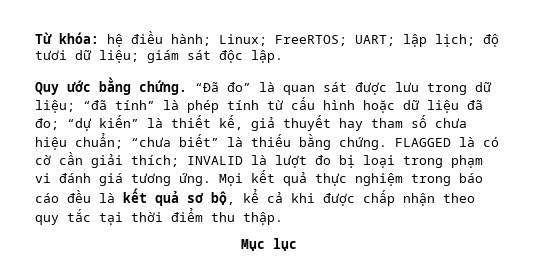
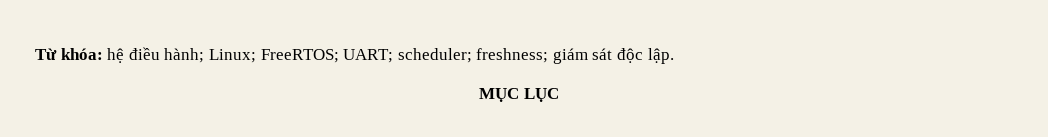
[403,34,499,47] [35,50,283,63] [35,77,492,95] [35,97,483,113] [35,115,467,131] [35,133,499,150] [35,152,483,168] [35,170,483,186] [35,188,475,206] [35,208,283,225] [240,238,297,251] lập lịch; độ tươi dữ liệu; giám sát độc lập. // Quy ước bằng chứng. “Đã đo” là quan sát được lưu trong dữ liệu; “đã tính” là phép tính từ cấu hình hoặc dữ liệu đã đo; “dự kiến” là thiết kế, giả thuyết hay tham số chưa hiệu chuẩn; “chưa biết” là thiếu bằng chứng. FLAGGED là có cờ cần giải thích; INVALID là lượt đo bị loại trong phạm vi đánh giá tương ứng. Mọi kết quả thực nghiệm trong báo cáo đều là kết quả sơ bộ, kể cả khi được chấp nhận theo quy tắc tại thời điểm thu thập. // Mục lục -> [397,48,674,64] [479,88,559,102] scheduler; freshness; giám sát độc lập. // MỤC LỤC

